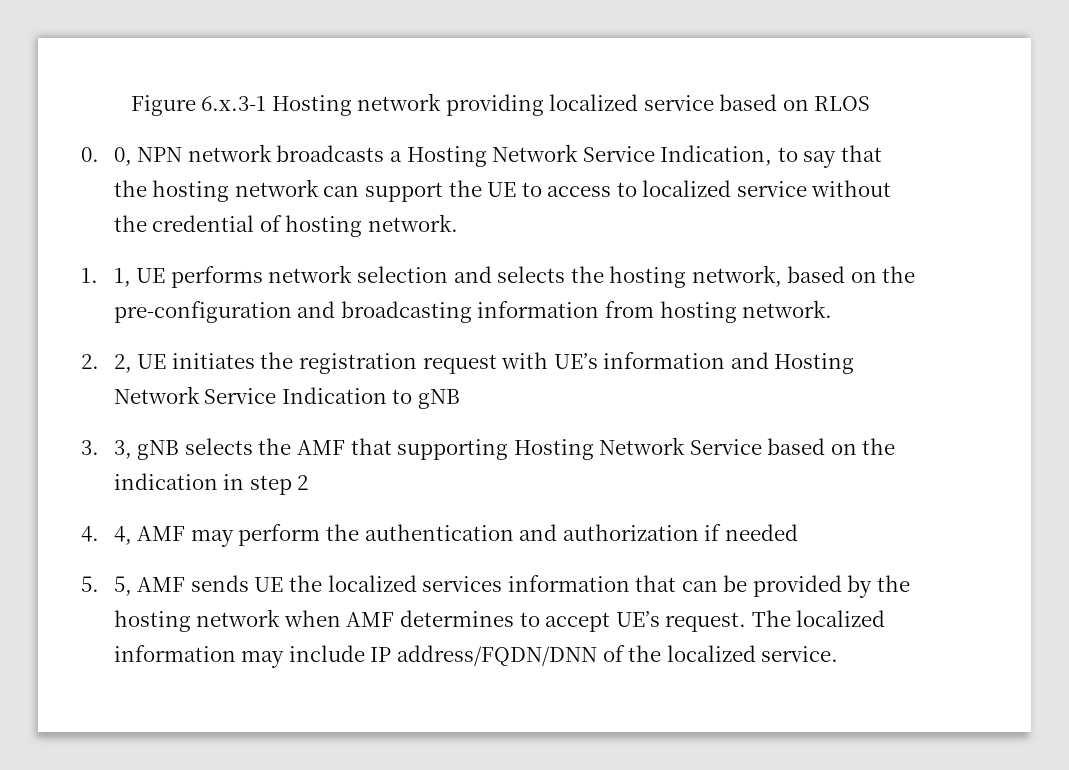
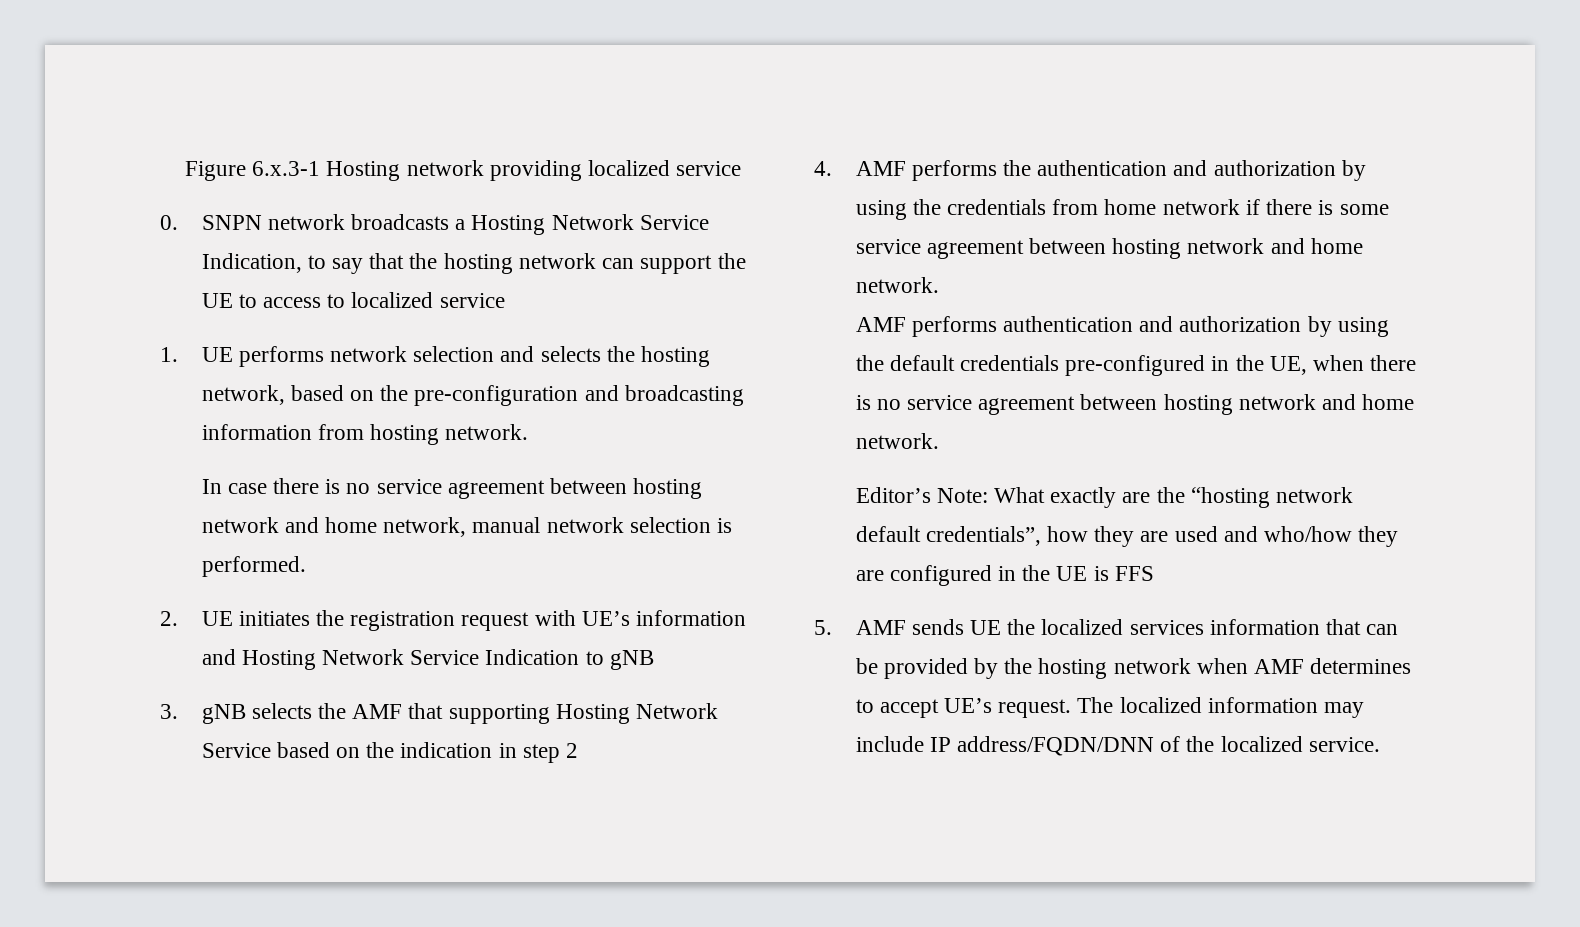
[719,94,871,111] based on RLOS -> (742, 168) none
[113,147,183,166] 0, NPN -> [201,215,262,230] SNPN
[811,180,892,197] [113,214,458,237] without the credential of hosting network. -> (505, 300) none
[113,268,131,287] 1, -> (178, 354) none
(833, 309) none -> [201,478,703,499] [201,517,733,537] [201,556,306,577] // In case there is no service agreement between hosting network and home network, manual network selection is performed.
[113,354,132,373] 2, -> (178, 618) none
[113,440,132,459] 3, -> (178, 711) none
[113,524,798,547] 4, AMF may perform the authentication and authorization if needed -> [855,160,1366,181] [855,199,1389,220] [855,238,1363,259] [855,277,939,293] [855,316,1389,337] [855,355,1417,376] [855,394,1415,415] [855,433,939,449] [855,487,1354,508] [855,526,1399,547] [855,565,1154,586] AMF performs the authentication and authorization by using the credentials from home network if there is some service agreement between hosting network and home network. // AMF performs authentication and authorization by using the default credentials pre-configured in the UE, when there is no service agreement between hosting network and home network. // Editor’s Note: What exactly are the “hosting network default credentials”, how they are used and who/how they are configured in the UE is FFS
[113,576,132,596] 5, -> (832, 627) none

